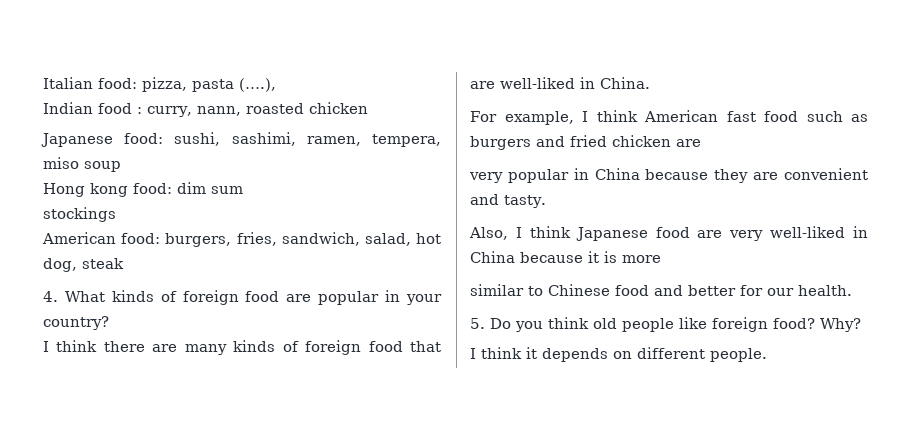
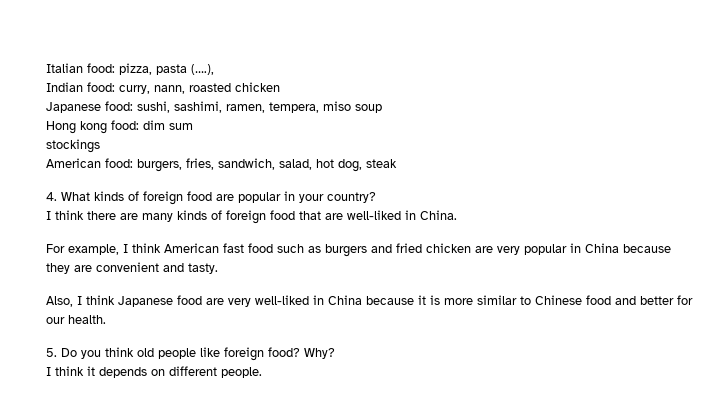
[98,103,142,114] food : -> [87,82,115,92] food:
(701, 143) // -> (493, 249) none
(661, 259) // -> (473, 301) none

